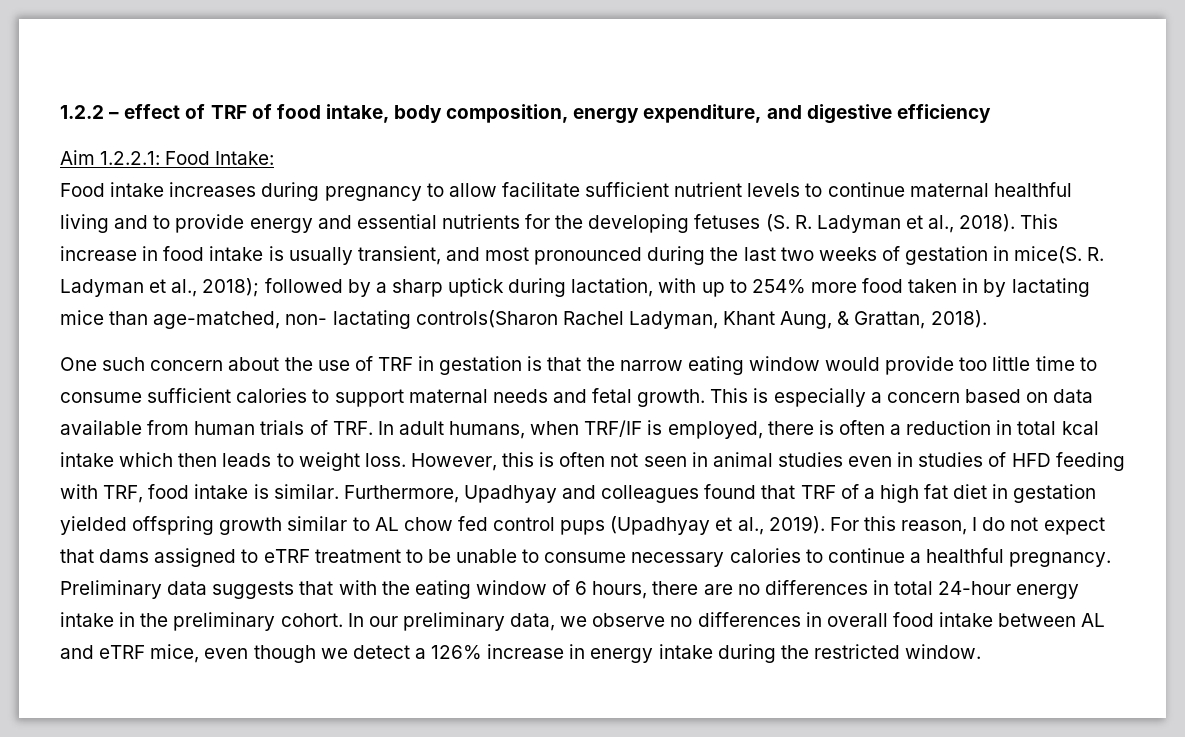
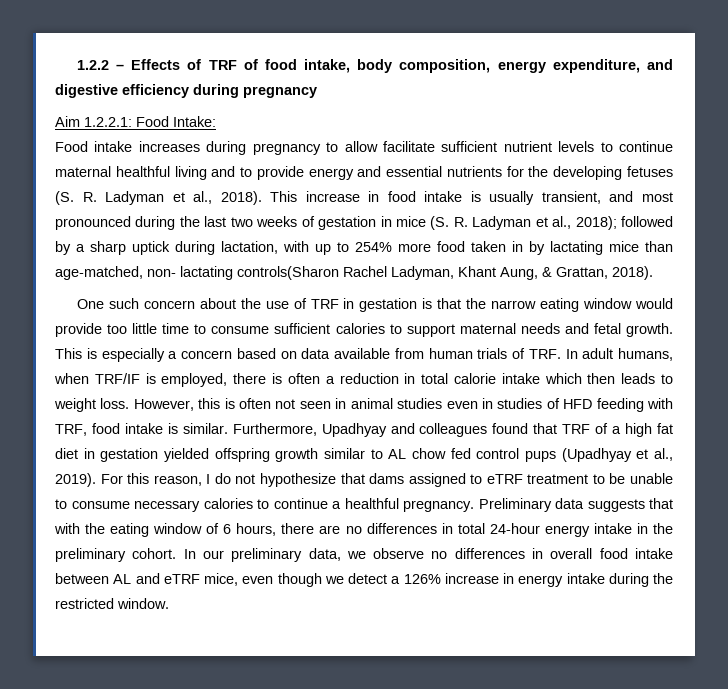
[124,104,181,119] effect -> [131,59,181,70] Effects
(991, 113) none -> [193,84,317,98] during pregnancy
[1014,246,1083,264] mice(S. -> [395,216,450,230] mice (S.
[1061,421,1099,435] kcal -> [453,373,496,384] calorie
[1043,517,1105,535] expect -> [259,473,336,487] hypothesize

